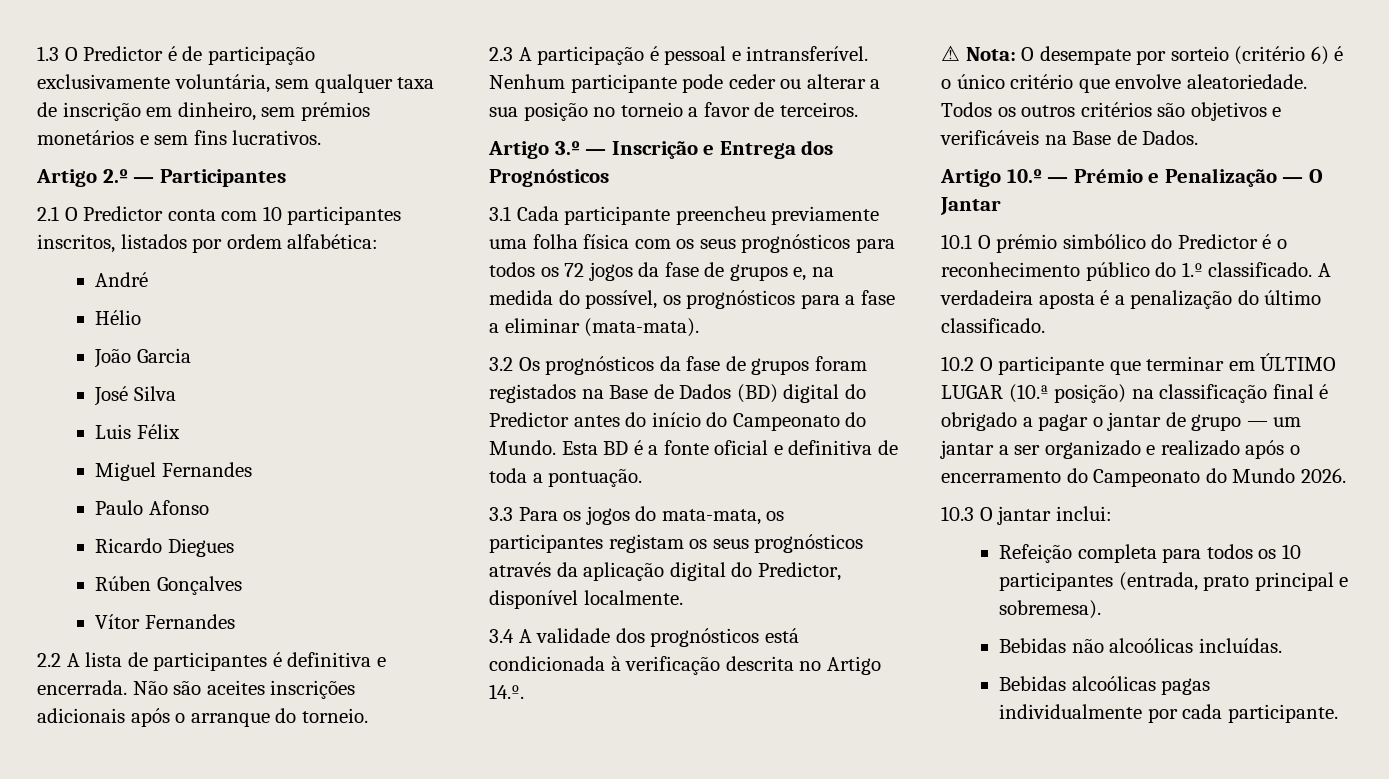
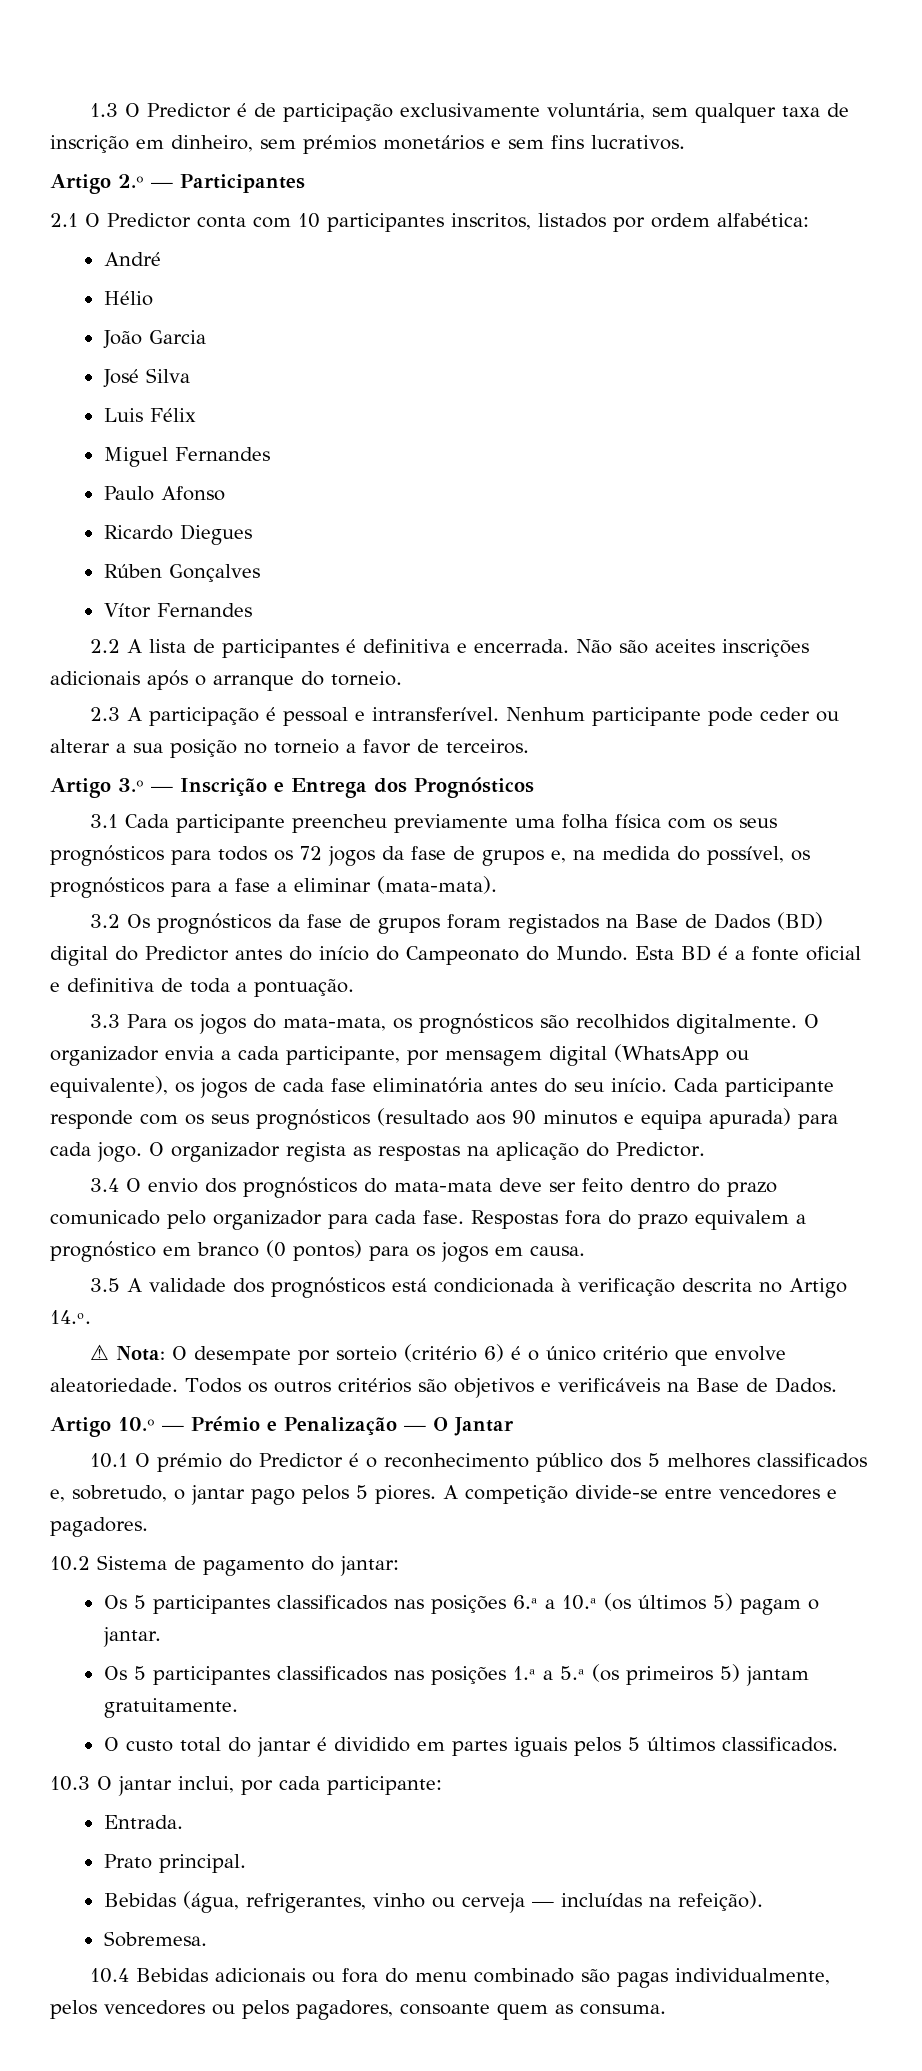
[489,534,864,553] [489,562,841,581] [489,590,683,609] [489,629,514,643] participantes registam os seus prognósticos através da aplicação digital do Predictor, disponível localmente. // 3.4 -> [418,1013,819,1034] [50,1044,749,1066] [50,1076,834,1098] [50,1108,838,1130] [50,1142,705,1162] [89,1177,777,1198] [50,1210,806,1230] [50,1240,585,1262] [89,1278,120,1292] prognósticos são recolhidos digitalmente. O organizador envia a cada participante, por mensagem digital (WhatsApp ou equivalente), os jogos de cada fase eliminatória antes do seu início. Cada participante responde com os seus prognósticos (resultado aos 90 minutos e equipa apurada) para cada jogo. O organizador regista as respostas na aplicação do Predictor. // 3.4 O envio dos prognósticos do mata-mata deve ser feito dentro do prazo comunicado pelo organizador para cada fase. Respostas fora do prazo equivalem a prognóstico em branco (0 pontos) para os jogos em causa. // 3.5
[1062,234,1146,249] simbólico -> (222, 1462) none
[1155,262,1331,277] [940,290,1322,309] [941,318,1045,333] [941,353,1337,375] [941,384,1329,403] [941,412,1302,431] [940,440,1300,459] [941,468,1346,487] [941,506,1112,525] [999,544,1301,563] [999,572,1349,591] [999,600,1102,619] [999,638,1282,653] [999,676,1211,695] [999,704,1338,723] do 1.º classificado. A verdadeira aposta é a penalização do último classificado. // 10.2 O participante que terminar em ÚLTIMO LUGAR (10.ª posição) na classificação final é obrigado a pagar o jantar de grupo — um jantar a ser organizado e realizado após o encerramento do Campeonato do Mundo 2026. // 10.3 O jantar inclui: // Refeição completa para todos os 10 participantes (entrada, prato principal e sobremesa). // Bebidas não alcoólicas incluídas. // Bebidas alcoólicas pagas individualmente por cada participante. -> [609,1453,867,1468] [50,1485,837,1505] [50,1517,148,1537] [50,1555,399,1576] [103,1593,819,1615] [102,1627,162,1647] [103,1664,809,1686] [103,1698,238,1718] [103,1737,838,1757] [50,1776,442,1796] [103,1815,183,1829] [103,1854,246,1873] [103,1891,763,1913] [103,1931,207,1947] [89,1968,830,1988] [50,2000,666,2020] dos 5 melhores classificados e, sobretudo, o jantar pago pelos 5 piores. A competição divide-se entre vencedores e pagadores. // 10.2 Sistema de pagamento do jantar: // Os 5 participantes classificados nas posições 6.ª a 10.ª (os últimos 5) pagam o jantar. // Os 5 participantes classificados nas posições 1.ª a 5.ª (os primeiros 5) jantam gratuitamente. // O custo total do jantar é dividido em partes iguais pelos 5 últimos classificados. // 10.3 O jantar inclui, por cada participante: // Entrada. // Prato principal. // Bebidas (água, refrigerantes, vinho ou cerveja — incluídas na refeição). // Sobremesa. // 10.4 Bebidas adicionais ou fora do menu combinado são pagas individualmente, pelos vencedores ou pelos pagadores, consoante quem as consuma.

